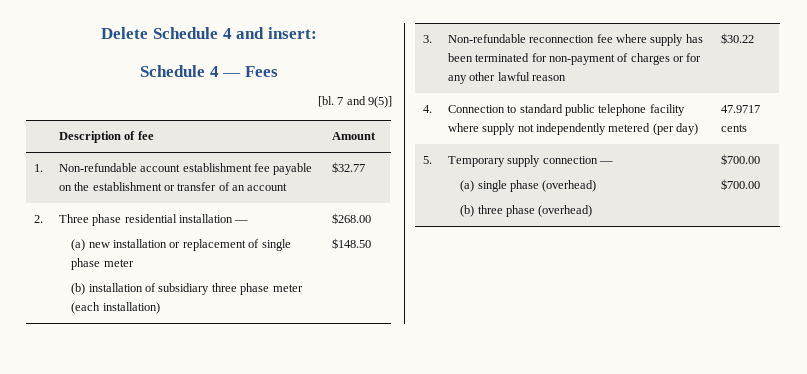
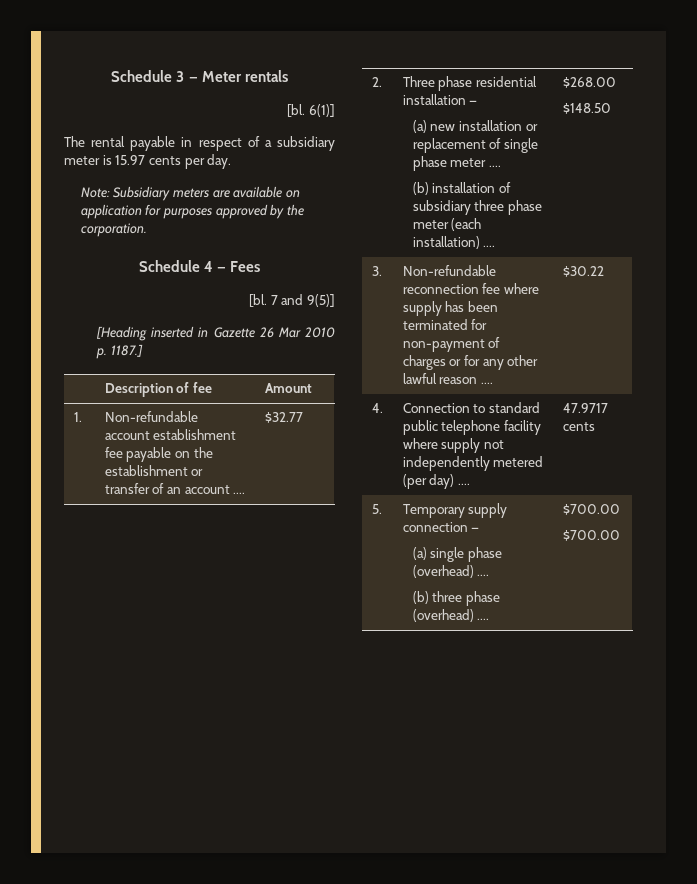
[101,27,317,39] Delete Schedule 4 and insert: -> [111,70,288,82] [287,104,335,117] [64,136,335,151] [64,154,232,169] [80,186,300,201] [80,204,304,219] [80,223,147,237] Schedule 3 — Meter rentals // [bl. 6(1)] // The rental payable in respect of a subsidiary meter is 15.97 cents per day. // Note: Subsidiary meters are available on application for purposes approved by the corporation.
(392, 102) none -> [96,326,335,341] [96,344,143,359] // [Heading inserted in Gazette 26 Mar 2010 p. 1187.]
(288, 187) none -> [233,492,246,494] ....
(134, 263) none -> [488,165,501,167] ....
(160, 308) none -> [483,245,496,247] ....
(566, 78) none -> [481,382,494,384] ....
(699, 129) none -> [458,483,471,485] ....
(597, 186) none -> [477,574,490,576] ....
(593, 211) none -> [477,618,490,620] ....

